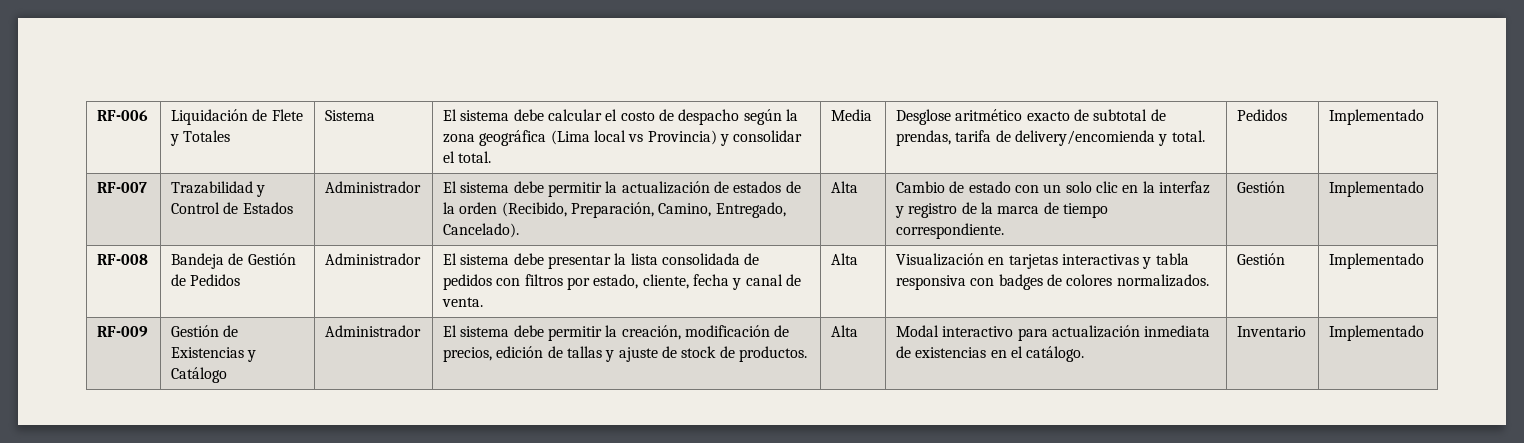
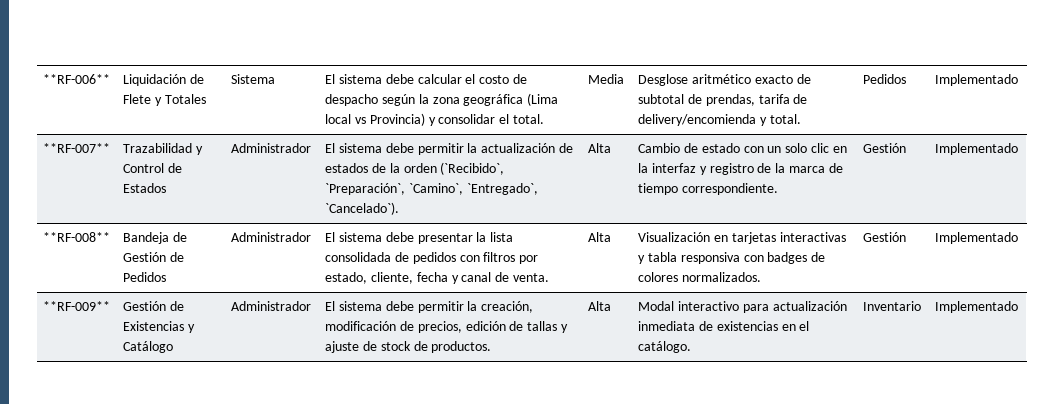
[97,110,149,121] RF-006 -> [43,74,111,84] **RF-006**
[97,182,148,193] RF-007 -> [43,143,111,153] **RF-007**
[501,202,786,218] [443,223,520,238] (Recibido, Preparación, Camino, Entregado, Cancelado). -> [440,162,505,175] [325,183,538,195] [325,202,400,215] (`Recibido`, `Preparación`, `Camino`, `Entregado`, `Cancelado`).
[97,254,149,265] RF-008 -> [43,232,111,242] **RF-008**
[97,326,149,337] RF-009 -> [43,301,111,311] **RF-009**

